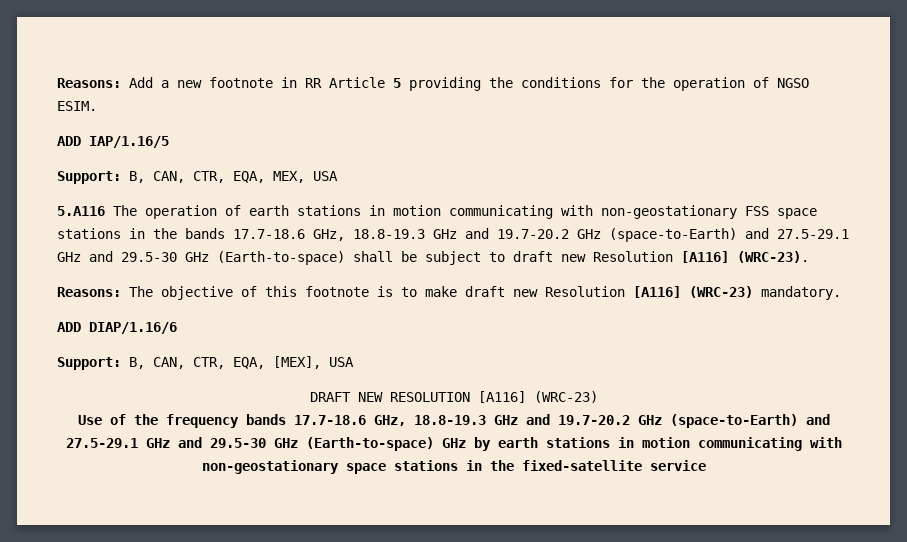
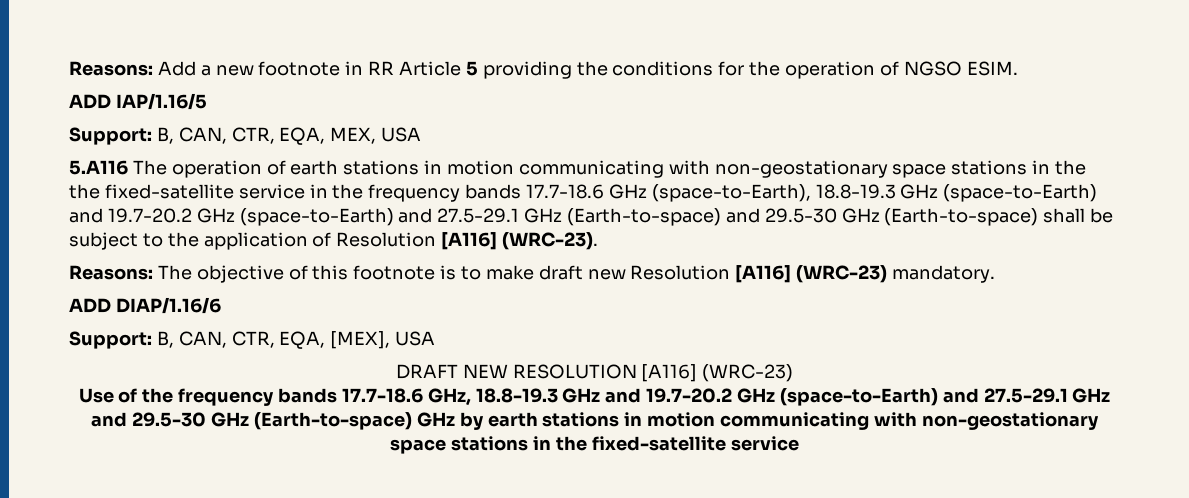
[745,206,817,219] [57,228,849,242] [57,252,81,262] FSS space stations in the bands 17.7-18.6 GHz, 18.8-19.3 GHz and 19.7-20.2 GHz (space-to-Earth) and 27.5-29.1 GHz -> [892,160,1087,178] [69,184,1098,202] [69,208,722,226] space stations in the the fixed-satellite service in the frequency bands 17.7-18.6 GHz (space-to-Earth), 18.8-19.3 GHz (space-to-Earth) and 19.7-20.2 GHz (space-to-Earth) and 27.5-29.1 GHz (Earth-to-space)
[513,251,586,262] draft new -> [167,232,332,250] the application of

